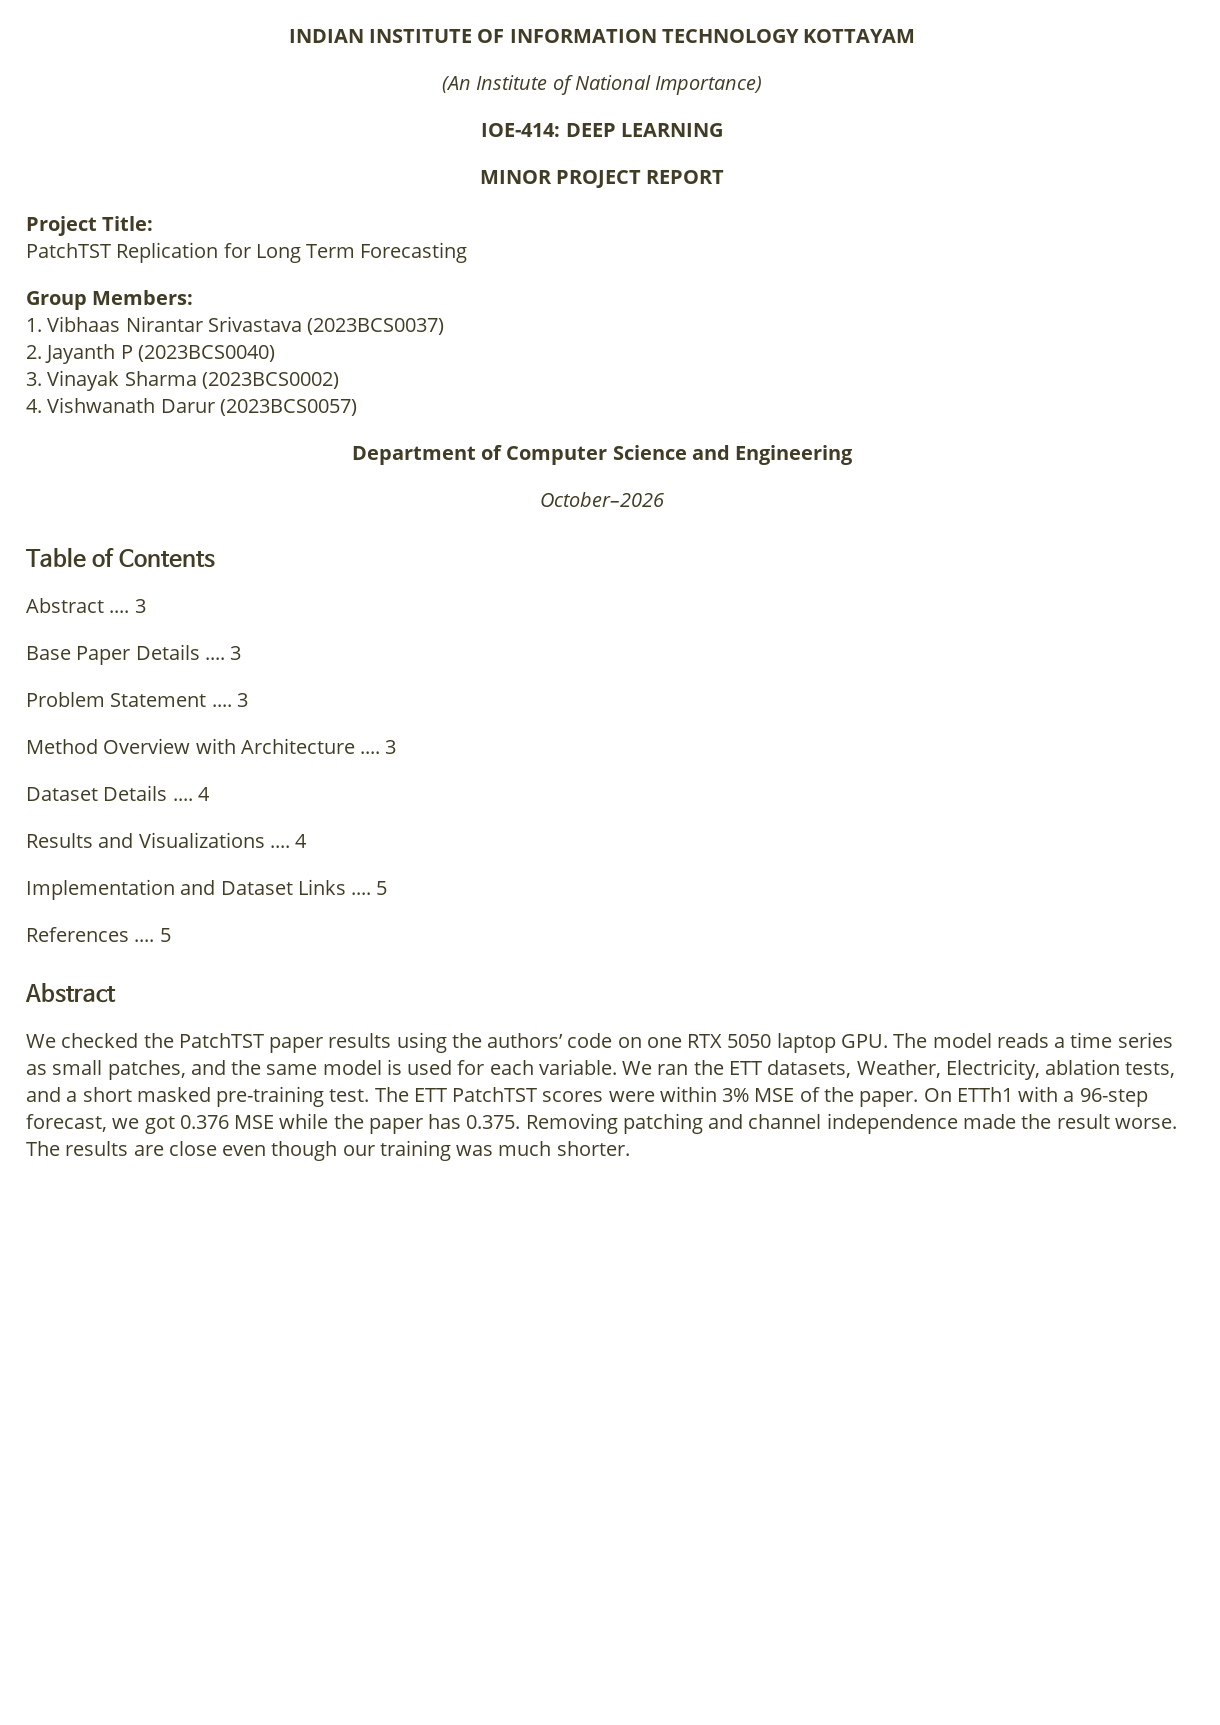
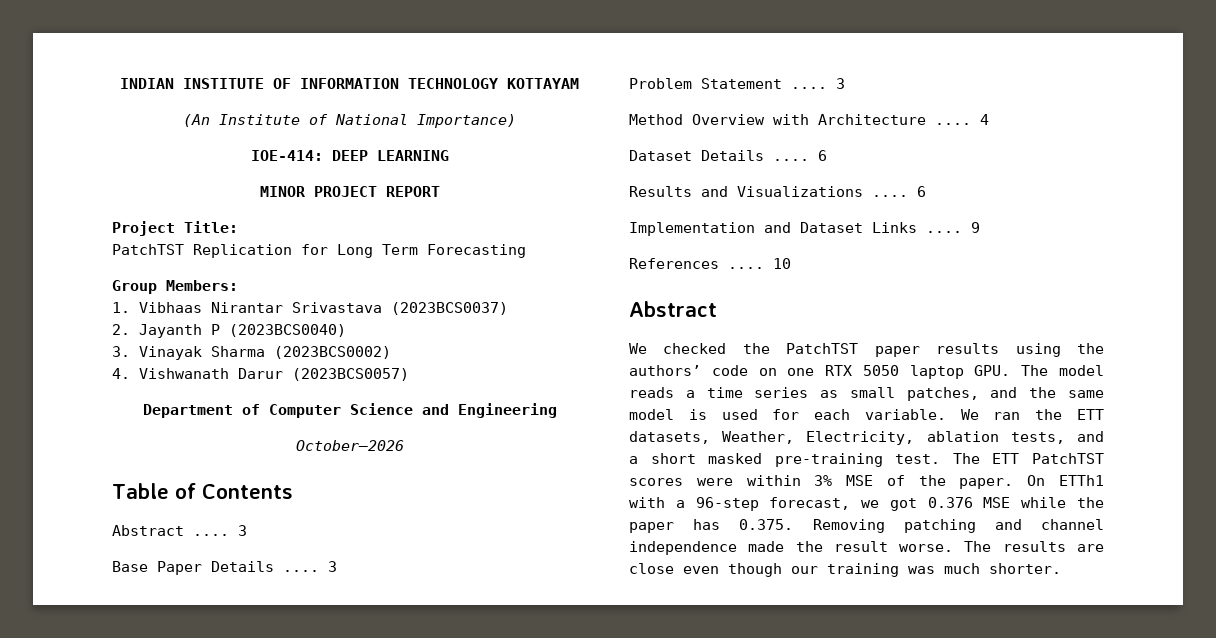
[385,740,397,754] 3 -> [980,114,989,125] 4
[197,787,210,801] 4 -> [818,150,827,161] 6
[295,834,308,848] 4 -> [917,186,926,197] 6
[376,881,388,895] 5 -> [971,222,980,233] 9
[159,928,171,942] 5 -> [773,258,791,269] 10

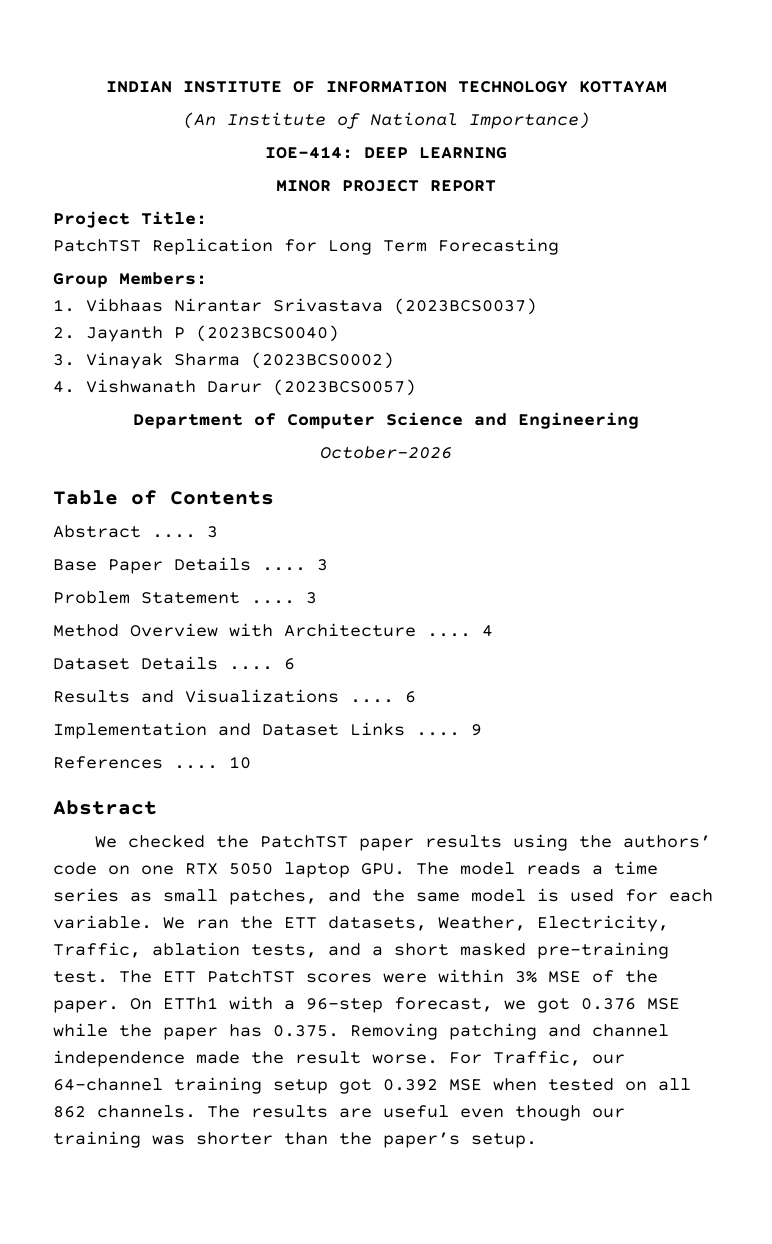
(915, 438) none -> [53,942,141,958] Traffic,
(954, 548) none -> [449,1050,625,1066] [53,1077,691,1094] [53,1105,196,1118] For Traffic, our 64-channel training setup got 0.392 MSE when tested on all 862 channels.
[629,563,674,574] close -> [383,1105,449,1118] useful
[944,563,1061,574] much shorter. -> [196,1132,537,1148] shorter than the paper’s setup.

